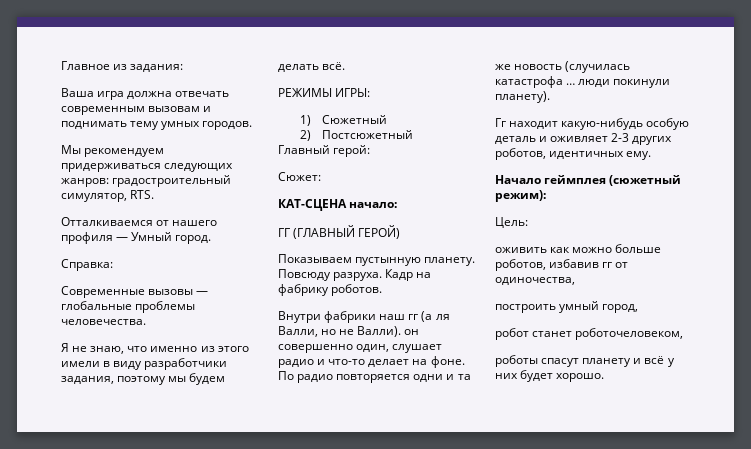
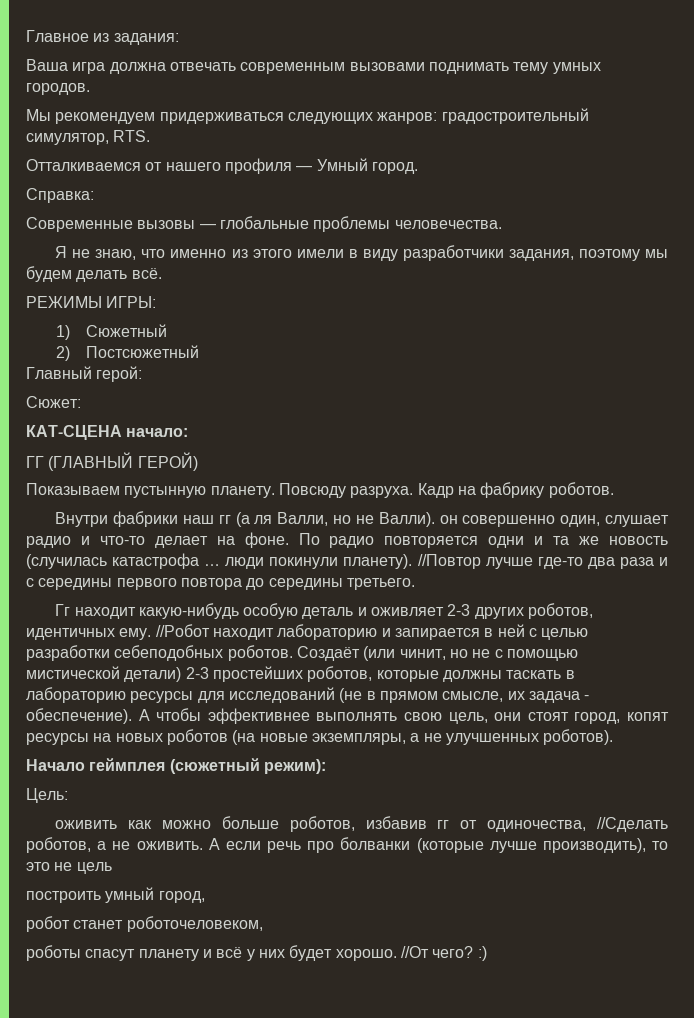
[148,106,212,112] вызовам и -> [349,62,425,71] вызовами
(550, 97) none -> [417,554,668,569] [26,578,415,590] //Повтор лучше где-то два раза и с середины первого повтора до середины третьего.
(652, 155) none -> [155,624,589,640] [26,645,578,661] [26,666,575,682] [26,687,590,703] [26,708,670,724] [26,729,614,745] //Робот находит лабораторию и запирается в ней с целью разработки себеподобных роботов. Создаёт (или чинит, но не с помощью мистической детали) 2-3 простейших роботов, которые должны таскать в лабораторию ресурсы для исследований (не в прямом смысле, их задача - обеспечение). А чтобы эффективнее выполнять свою цель, они стоят город, копят ресурсы на новых роботов (на новые экземпляры, а не улучшенных роботов).
(575, 281) none -> [597,817,668,832] [26,837,669,853] [26,862,112,874] //Сделать роботов, а не оживить. А если речь про болванки (которые лучше производить), то это не цель
(605, 377) none -> [400,946,487,961] //От чего? :)

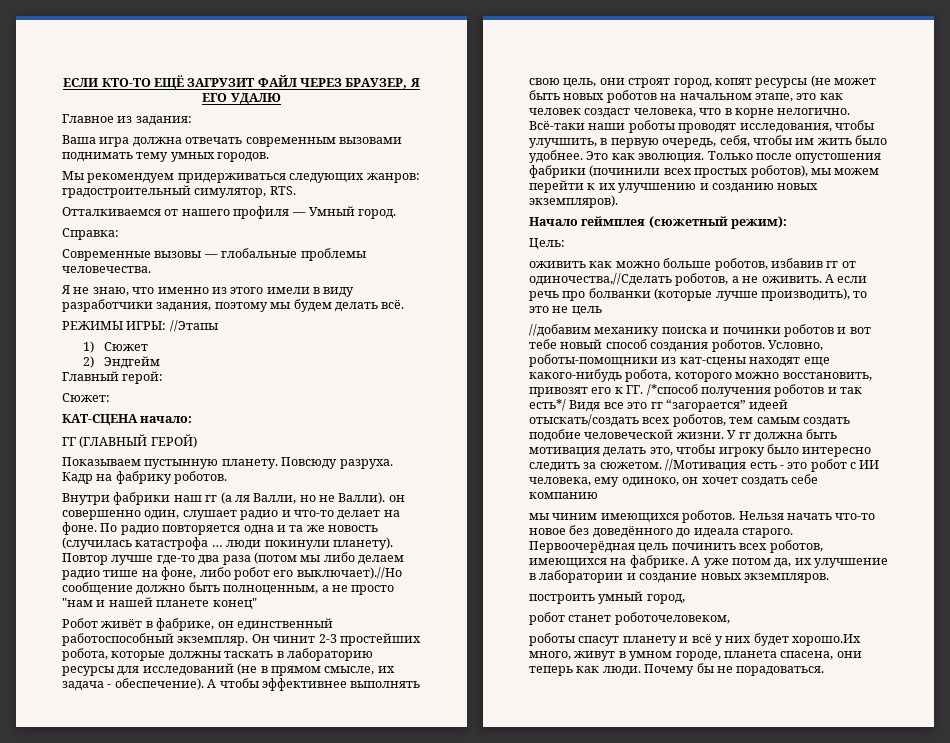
(26, 36) none -> [63,75,420,90] [202,93,281,105] ЕСЛИ КТО-ТО ЕЩЁ ЗАГРУЗИТ ФАЙЛ ЧЕРЕЗ БРАУЗЕР, Я ЕГО УДАЛЮ //
(157, 302) none -> [169,320,218,332] //Этапы
[85,324,167,337] Сюжетный -> [104,342,149,351] Сюжет
[85,345,199,358] Постсюжетный -> [104,356,161,369] Эндгейм
[488,536,525,548] одни -> [243,525,274,535] одна
[417,554,481,569] //Повтор -> [62,553,108,565] Повтор
[659,557,668,566] [26,578,415,590] [55,603,594,619] [26,624,589,640] [26,645,578,661] [26,666,182,682] и с середины первого повтора до середины третьего. // Гг находит какую-нибудь особую деталь и оживляет 2-3 других роботов, идентичных ему. //Робот находит лабораторию и запирается в ней с целью разработки себеподобных роботов. Создаёт (или чинит, но не с помощью мистической детали) -> [253,552,404,565] [62,567,402,580] [62,582,395,595] [62,597,257,610] [62,618,333,631] [62,633,316,646] (потом мы либо делаем радио тише на фоне, либо робот его выключает).//Но сообщение должно быть полноценным, а не просто "нам и нашей планете конец" // Робот живёт в фабрике, он единственный работоспособный экземпляр. Он чинит
[307,666,373,682] роботов, -> [62,648,108,661] робота,
[527,712,569,721] стоят -> [628,78,671,88] строят
[93,729,614,745] на новых роботов (на новые экземпляры, а не улучшенных роботов). -> [810,75,876,87] [529,90,843,103] [529,108,851,118] [529,120,874,133] [529,135,887,148] [529,150,882,163] [529,165,880,178] [529,180,819,193] [529,195,618,208] (не может быть новых роботов на начальном этапе, это как человек создаст человека, что в корне нелогично. Всё-таки наши роботы проводят исследования, чтобы улучшить, в первую очередь, себя, чтобы им жить было удобнее. Это как эволюция. Только после опустошения фабрики (починили всех простых роботов), мы можем перейти к их улучшению и созданию новых экземпляров).
[487,817,668,832] одиночества, //Сделать -> [529,273,672,286] одиночества,//Сделать
(112, 868) none -> [529,324,871,337] [529,339,823,352] [529,354,830,367] [529,369,872,382] [529,384,862,397] [529,399,789,412] [529,414,850,427] [529,429,838,442] [529,444,872,457] [529,459,880,472] [529,474,819,487] [529,492,598,499] [529,510,876,523] [529,525,793,538] [529,540,823,553] [529,555,888,568] [529,570,829,583] // //добавим механику поиска и починки роботов и вот тебе новый способ создания роботов. Условно, роботы-помощники из кат-сцены находят еще какого-нибудь робота, которого можно восстановить, привозят его к ГГ. /*способ получения роботов и так есть*/ Видя все это гг “загорается” идеей отыскать/создать всех роботов, тем самым создать подобие человеческой жизни. У гг должна быть мотивация делать это, чтобы игроку было интересно следить за сюжетом. //Мотивация есть - это робот с ИИ человека, ему одиноко, он хочет создать себе компанию // мы чиним имеющихся роботов. Нельзя начать что-то новое без доведённого до идеала старого. Первоочерёдная цель починить всех роботов, имеющихся на фабрике. А уже потом да, их улучшение в лаборатории и создание новых экземпляров.
[335,946,487,961] хорошо. //От чего? :) -> [792,634,861,646] [529,651,862,661] [529,663,825,676] хорошо.Их много, живут в умном городе, планета спасена, они теперь как люди. Почему бы не порадоваться.

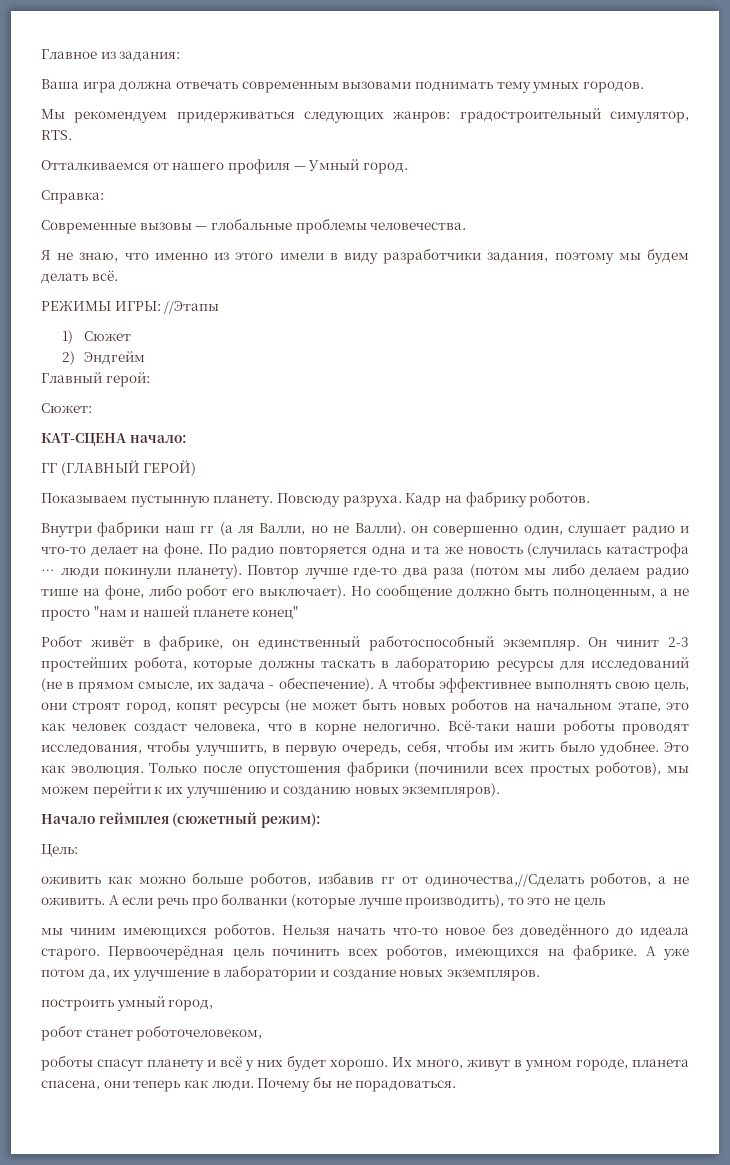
[63,75,420,90] [202,93,281,105] ЕСЛИ КТО-ТО ЕЩЁ ЗАГРУЗИТ ФАЙЛ ЧЕРЕЗ БРАУЗЕР, Я ЕГО УДАЛЮ // -> (41, 54) none
[296,567,402,579] выключает).//Но -> [259,585,371,599] выключает). Но
[529,324,871,337] [529,339,823,352] [529,354,830,367] [529,369,872,382] [529,384,862,397] [529,399,789,412] [529,414,850,427] [529,429,838,442] [529,444,872,457] [529,459,880,472] [529,474,819,487] [529,492,598,499] // //добавим механику поиска и починки роботов и вот тебе новый способ создания роботов. Условно, роботы-помощники из кат-сцены находят еще какого-нибудь робота, которого можно восстановить, привозят его к ГГ. /*способ получения роботов и так есть*/ Видя все это гг “загорается” идеей отыскать/создать всех роботов, тем самым создать подобие человеческой жизни. У гг должна быть мотивация делать это, чтобы игроку было интересно следить за сюжетом. //Мотивация есть - это робот с ИИ человека, ему одиноко, он хочет создать себе компанию -> (605, 902) none
[792,634,861,646] хорошо.Их -> [330,1057,412,1071] хорошо. Их

